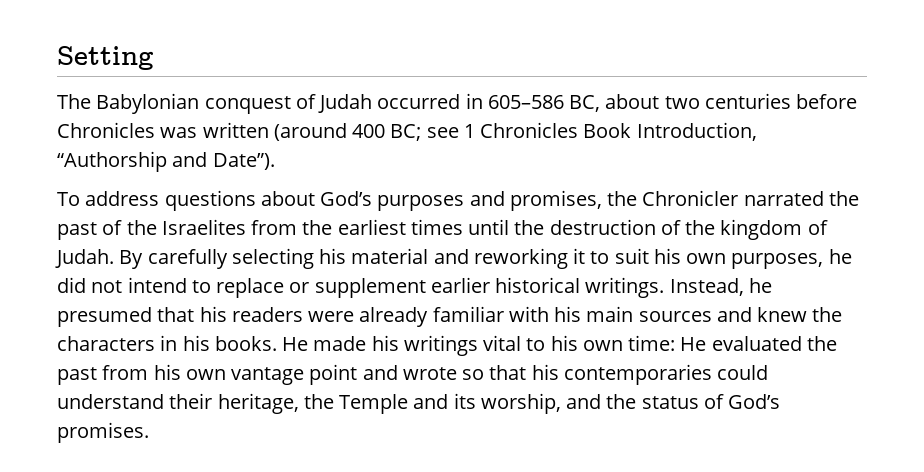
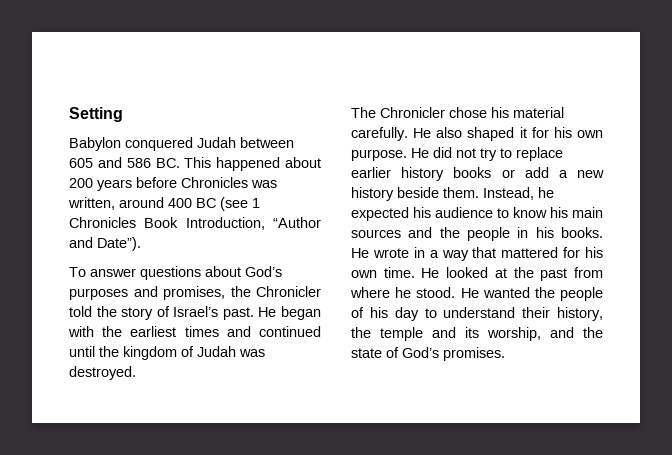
[57,93,858,114] [57,122,459,141] The Babylonian conquest of Judah occurred in 605–586 BC, about two centuries before Chronicles was written (around 400 BC; see -> [69,137,294,151] [69,157,321,171] [69,177,277,191] [68,197,248,211] Babylon conquered Judah between 605 and 586 BC. This happened about 200 years before Chronicles was written, around 400 BC (see
[57,151,167,172] “Authorship -> [273,217,321,228] “Author
[85,191,160,206] address -> [90,268,136,277] answer
[743,191,859,206] [57,219,828,240] [55,248,852,269] narrated the past of the Israelites from the earliest times until the destruction of the kingdom of Judah. By carefully selecting his material and reworking it to suit his own purposes, he -> [69,306,321,320] [68,326,321,337] [69,346,265,360] [69,366,136,380] [351,107,564,118] [351,127,603,141] [351,148,429,161] told the story of Israel’s past. He began with the earliest times and continued until the kingdom of Judah was destroyed. // The Chronicler chose his material carefully. He also shaped it for his own purpose. He
[127,277,187,293] intend -> [480,148,497,161] try
[289,277,772,298] [57,306,549,327] or supplement earlier historical writings. Instead, he presumed that his readers were already familiar with -> [351,167,604,181] [351,187,554,201] [351,207,547,221] earlier history books or add a new history beside them. Instead, he expected his audience to know
[757,307,843,322] [57,336,155,351] knew the characters -> [439,227,510,241] the people
[313,335,837,356] [57,364,769,385] [57,393,409,414] made his writings vital to his own time: He evaluated the past from his own vantage point and wrote so that his contemporaries could understand their heritage, the Temple -> [372,247,603,261] [351,267,603,281] [350,287,603,301] [351,307,603,321] [351,327,423,341] wrote in a way that mattered for his own time. He looked at the past from where he stood. He wanted the people of his day to understand their history, the temple
[641,396,699,409] status -> [351,348,382,358] state

